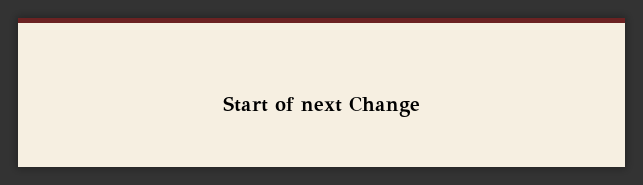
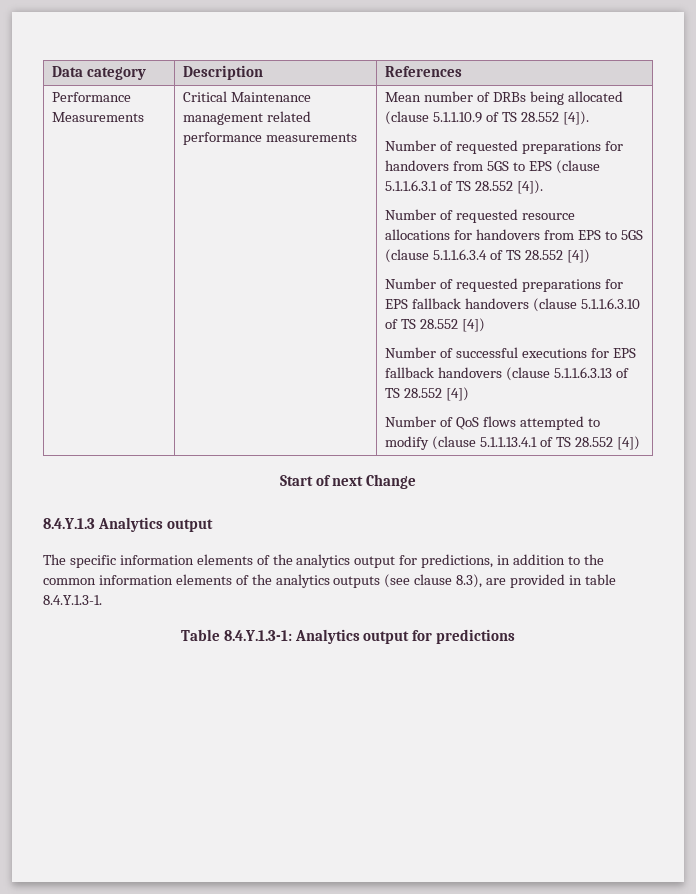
[223,96,420,117] Start of next Change -> [52,66,147,80] [183,65,264,80] [385,66,463,77] [52,92,132,102] [52,112,145,122] [183,91,312,102] [183,111,312,125] [183,132,358,145] [385,91,623,105] [385,111,589,125] [385,140,623,154] [385,160,600,174] [385,180,543,194] [385,209,576,223] [385,229,643,240] [385,249,590,263] [385,278,623,292] [385,298,640,312] [385,318,486,332] [385,347,636,358] [385,367,629,381] [385,387,470,401] [385,416,600,430] [385,436,640,450] [279,474,417,489] [43,517,213,532] [43,554,604,568] [43,574,616,588] [43,595,102,605] [180,629,516,644] Data category | Description | References // Performance Measurements | Critical Maintenance management related performance measurements | Mean number of DRBs being allocated (clause 5.1.1.10.9 of TS 28.552 [4]). // Number of requested preparations for handovers from 5GS to EPS (clause 5.1.1.6.3.1 of TS 28.552 [4]). // Number of requested resource allocations for handovers from EPS to 5GS (clause 5.1.1.6.3.4 of TS 28.552 [4]) // Number of requested preparations for EPS fallback handovers (clause 5.1.1.6.3.10 of TS 28.552 [4]) // Number of successful executions for EPS fallback handovers (clause 5.1.1.6.3.13 of TS 28.552 [4]) // Number of QoS flows attempted to modify (clause 5.1.1.13.4.1 of TS 28.552 [4]) // Start of next Change // 8.4.Y.1.3 Analytics output // The specific information elements of the analytics output for predictions, in addition to the common information elements of the analytics outputs (see clause 8.3), are provided in table 8.4.Y.1.3-1. // Table 8.4.Y.1.3-1: Analytics output for predictions

